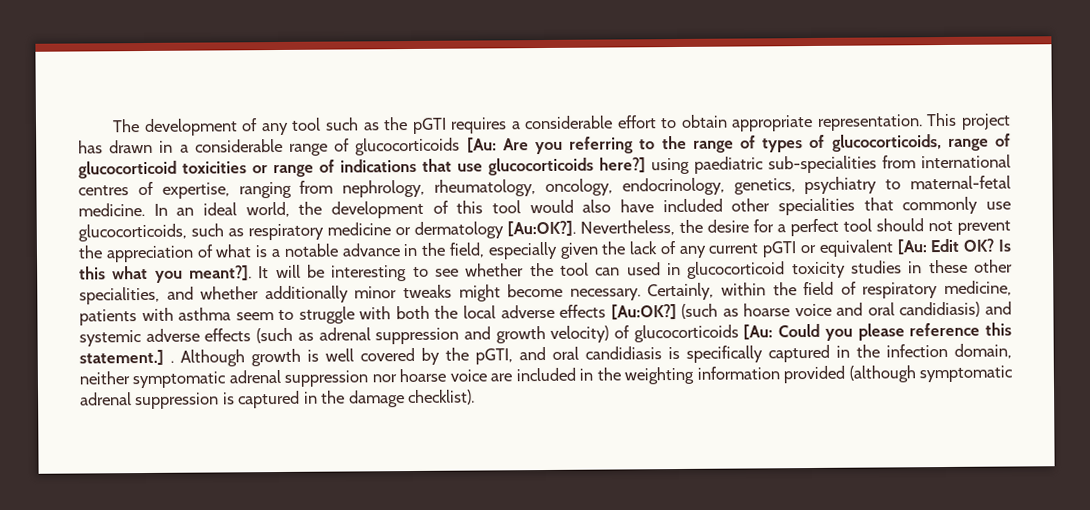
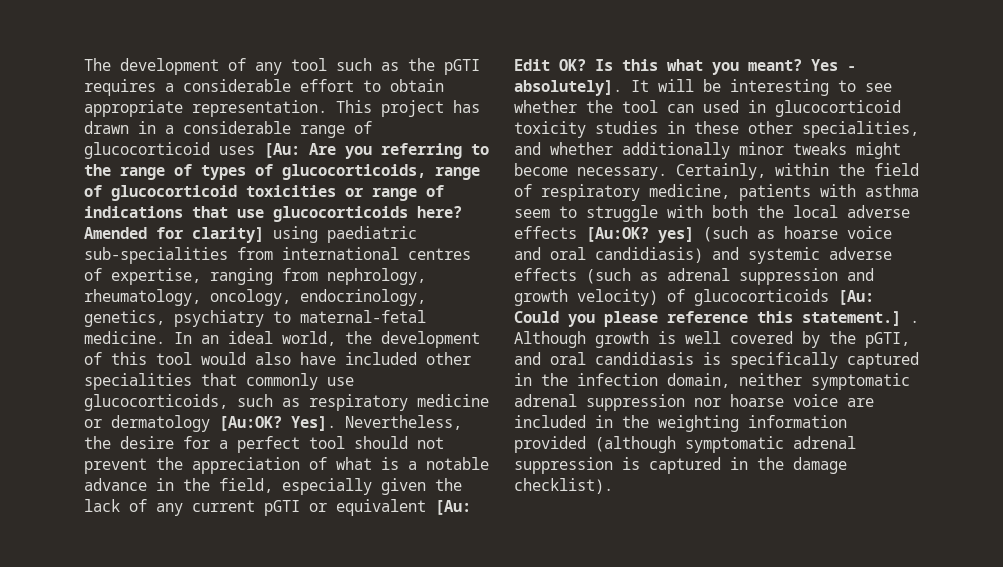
[355,137,461,156] glucocorticoids -> [84,142,255,159] glucocorticoid uses
[599,157,646,174] here?] -> [417,206,462,218] [84,227,264,243] here? Amended for clarity]
[507,220,576,238] [Au:OK?]. -> [219,416,336,431] [Au:OK? Yes].
[189,265,253,282] meant?]. -> [748,59,856,71] [514,80,622,96] meant? Yes - absolutely].
[610,304,677,321] [Au:OK?] -> [586,227,694,243] [Au:OK? yes]

